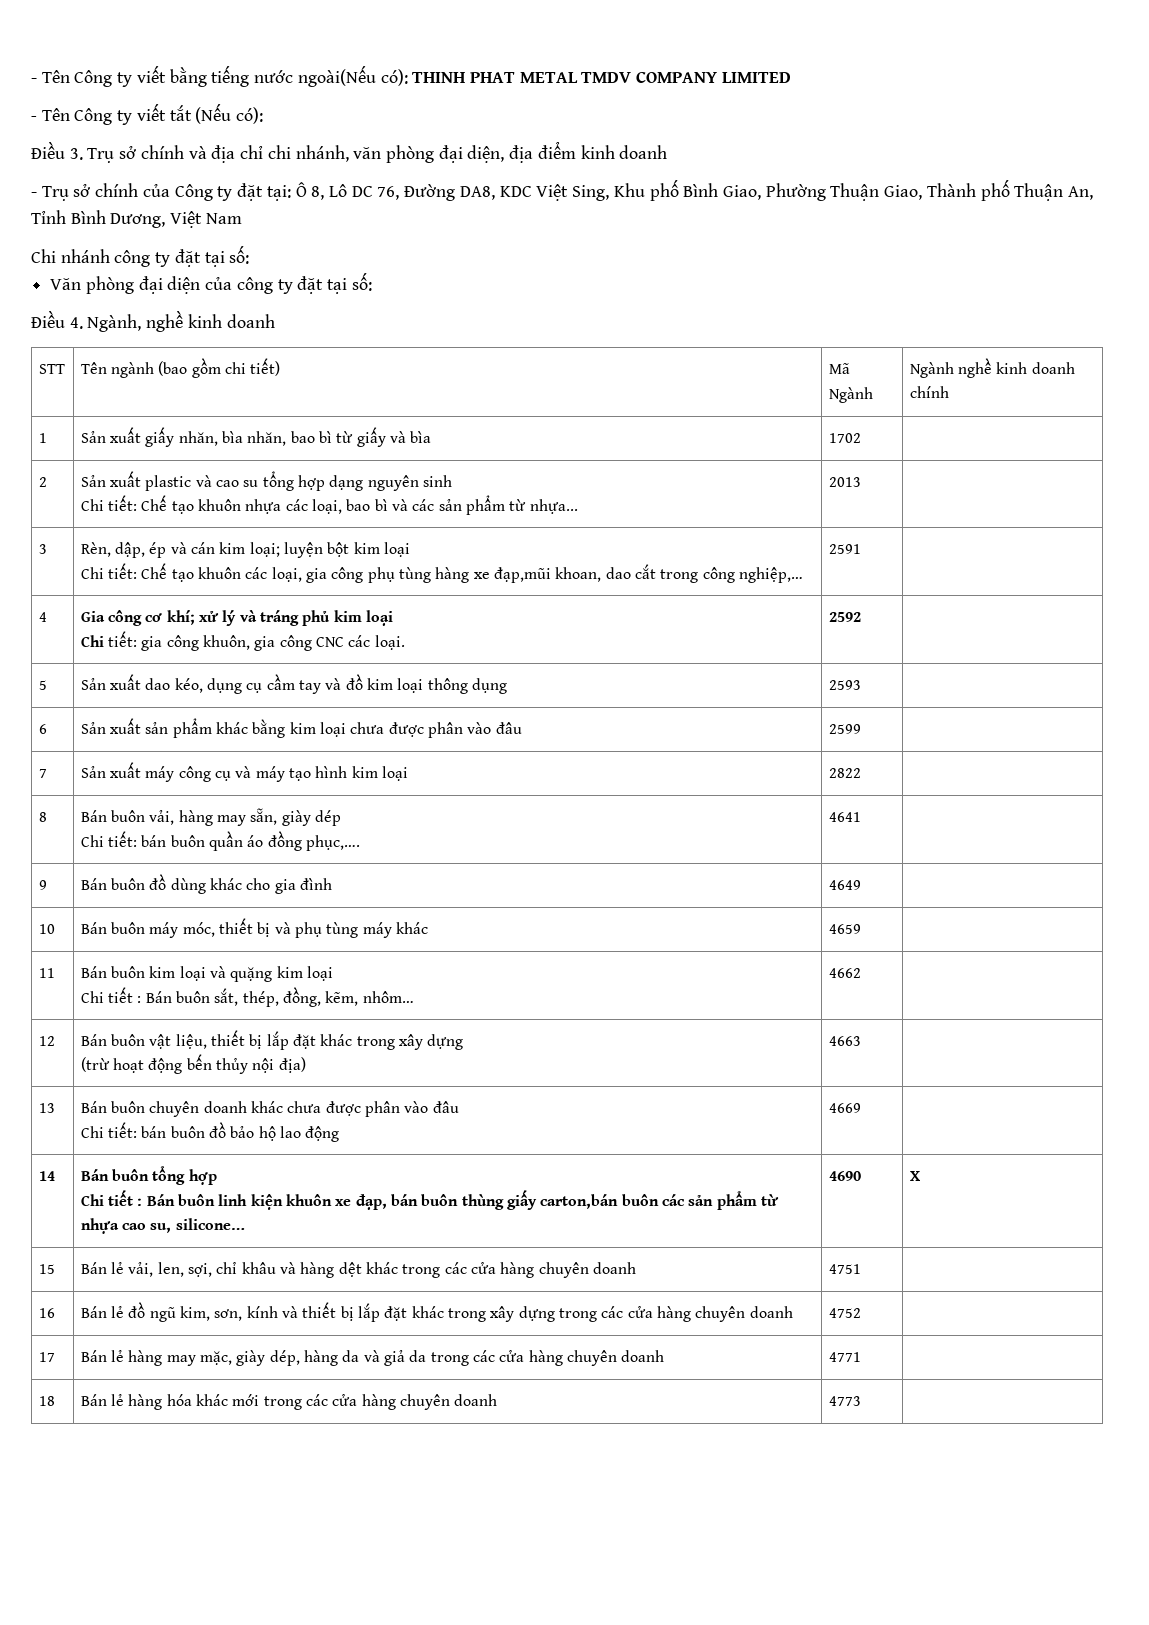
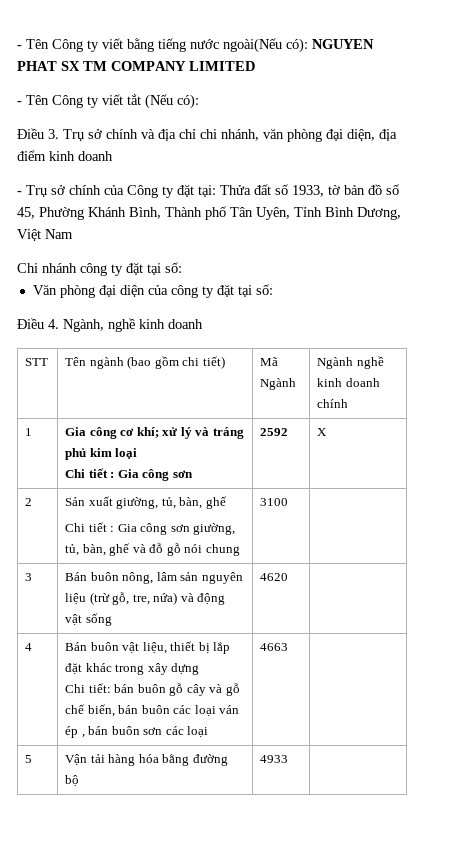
[412,72,632,83] THINH PHAT METAL TMDV -> [312,39,374,49] [17,61,107,71] NGUYEN PHAT SX TM
[295,179,1094,201] Ô 8, Lô DC 76, Đường DA8, KDC Việt Sing, Khu phố Bình Giao, Phường Thuận Giao, Thành phố Thuận An, -> [220,184,400,197] [17,206,290,220] Thửa đất số 1933, tờ bản đồ số 45, Phường Khánh Bình, Thành phố Tân Uyên,
[80,427,432,447] [828,433,861,443] [38,477,47,487] [80,471,453,491] [80,495,578,515] [828,477,861,487] [38,544,47,554] [80,542,411,558] [80,563,803,583] [828,544,861,554] [38,612,47,622] | Sản xuất giấy nhăn, bìa nhăn, bao bì từ giấy và bìa | 1702 | // 2 | Sản xuất plastic và cao su tổng hợp dạng nguyên sinh // Chi tiết: Chế tạo khuôn nhựa các loại, bao bì và các sản phẩm từ nhựa... | 2013 | // 3 | Rèn, dập, ép và cán kim loại; luyện bột kim loại // Chi tiết: Chế tạo khuôn các loại, gia công phụ tùng hàng xe đạp,mũi khoan, dao cắt trong công nghiệp,… | 2591 | // 4 -> (33, 432) none
[108,631,405,651] tiết: gia công khuôn, gia công CNC các loại. -> [88,468,193,481] tiết : Gia công sơn
[38,680,47,690] [80,674,507,694] [828,680,861,690] [38,724,47,734] [80,718,522,738] [828,724,861,734] [38,769,47,778] [80,762,409,782] [828,768,861,778] [38,812,47,822] [80,808,342,826] [80,831,361,851] [828,812,861,822] [38,880,47,890] [80,874,333,894] [828,880,861,890] [38,924,55,934] [80,918,429,938] [828,924,861,934] [38,968,55,978] [80,966,334,982] [80,987,414,1007] [828,968,861,978] [38,1036,55,1046] // 5 | Sản xuất dao kéo, dụng cụ cầm tay và đồ kim loại thông dụng | 2593 | // 6 | Sản xuất sản phẩm khác bằng kim loại chưa được phân vào đâu | 2599 | // 7 | Sản xuất máy công cụ và máy tạo hình kim loại | 2822 | // 8 | Bán buôn vải, hàng may sẵn, giày dép // Chi tiết: bán buôn quần áo đồng phục,…. | 4641 | // 9 | Bán buôn đồ dùng khác cho gia đình | 4649 | // 10 | Bán buôn máy móc, thiết bị và phụ tùng máy khác | 4659 | // 11 | Bán buôn kim loại và quặng kim loại // Chi tiết : Bán buôn sắt, thép, đồng, kẽm, nhôm… | 4662 | // 12 -> [317,428,328,436] [25,498,33,506] [65,496,227,509] [65,522,236,535] [65,543,240,556] [260,498,289,506] [25,573,33,581] [65,572,243,584] [65,592,226,605] [65,613,112,626] [260,573,289,581] [25,643,33,651] X // 2 | Sản xuất giường, tủ, bàn, ghế // Chi tiết : Gia công sơn giường, tủ, bàn, ghế và đỗ gỗ nói chung | 3100 | // 3 | Bán buôn nông, lâm sản nguyên liệu (trừ gỗ, tre, nứa) và động vật sống | 4620 | // 4
[80,1054,306,1074] [828,1036,861,1046] [38,1103,55,1113] [80,1101,459,1117] [80,1122,340,1142] [828,1103,861,1113] [38,1171,55,1181] [80,1166,217,1185] [80,1190,779,1210] [80,1218,245,1234] [828,1171,861,1181] [909,1171,920,1181] [38,1264,55,1274] [80,1262,636,1278] [828,1264,861,1274] [38,1308,55,1318] [80,1302,793,1322] [828,1308,861,1318] [38,1352,55,1362] [80,1350,665,1366] [828,1352,861,1362] [38,1396,55,1406] [80,1394,498,1410] [828,1396,861,1406] (trừ hoạt động bến thủy nội địa) | 4663 | // 13 | Bán buôn chuyên doanh khác chưa được phân vào đâu // Chi tiết: bán buôn đồ bảo hộ lao động | 4669 | // 14 | Bán buôn tổng hợp // Chi tiết : Bán buôn linh kiện khuôn xe đạp, bán buôn thùng giấy carton,bán buôn các sản phẩm từ nhựa cao su, silicone… | 4690 | X // 15 | Bán lẻ vải, len, sợi, chỉ khâu và hàng dệt khác trong các cửa hàng chuyên doanh | 4751 | // 16 | Bán lẻ đồ ngũ kim, sơn, kính và thiết bị lắp đặt khác trong xây dựng trong các cửa hàng chuyên doanh | 4752 | // 17 | Bán lẻ hàng may mặc, giày dép, hàng da và giả da trong các cửa hàng chuyên doanh | 4771 | // 18 | Bán lẻ hàng hóa khác mới trong các cửa hàng chuyên doanh | 4773 -> [65,683,240,696] [65,704,240,717] [65,726,209,738] [260,643,289,651] [25,755,33,763] [65,754,228,766] [65,775,80,787] [260,755,289,763] Chi tiết: bán buôn gỗ cây và gỗ chế biến, bán buôn các loại ván ép , bán buôn sơn các loại | 4663 | // 5 | Vận tải hàng hóa bằng đường bộ | 4933

